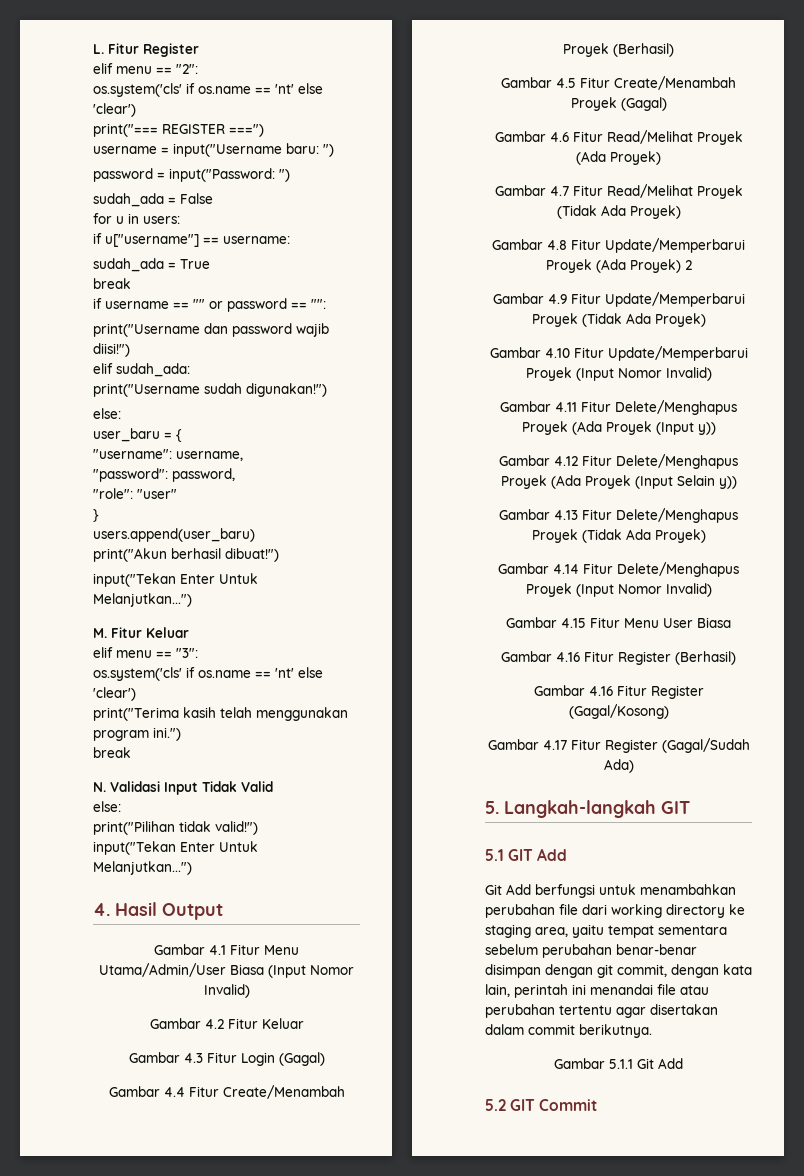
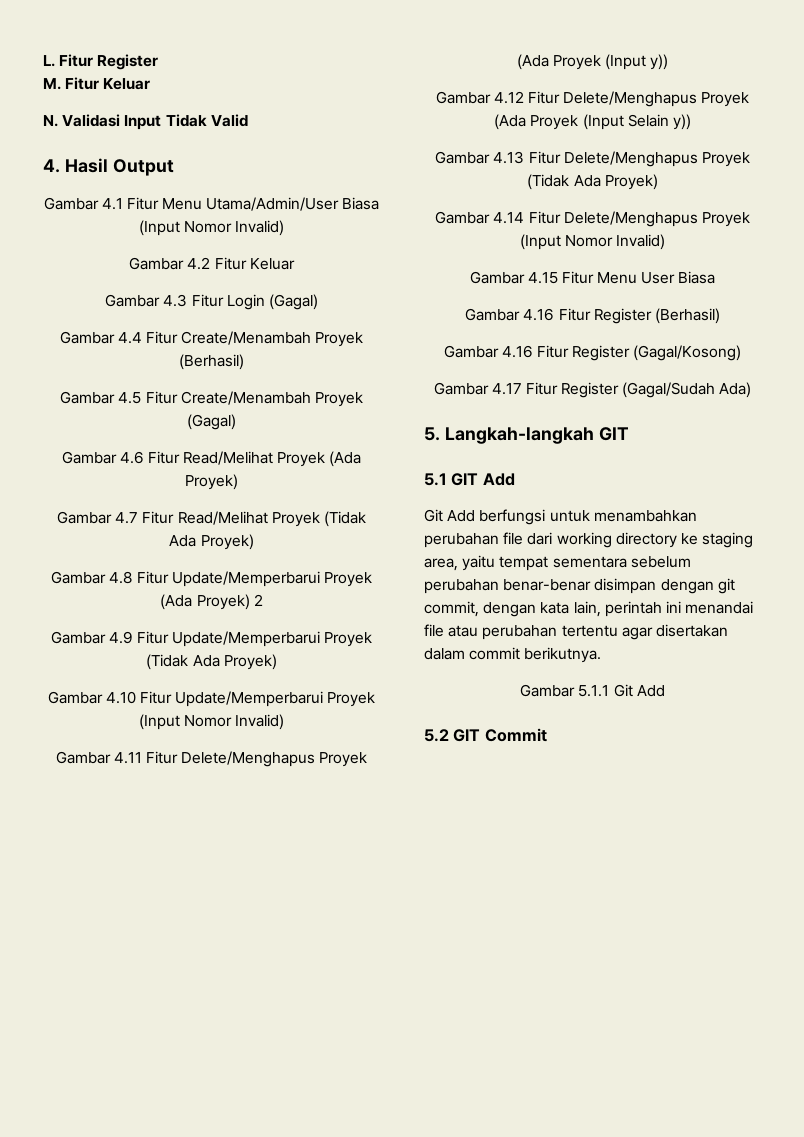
[93,63,198,74] [93,83,323,97] [93,103,136,117] [93,123,264,137] [93,143,334,157] [93,168,290,182] [93,193,213,207] [93,213,180,224] [93,233,290,247] [93,258,210,272] [93,278,131,289] [93,298,326,312] [93,323,329,337] [93,343,130,357] [93,363,190,377] [93,383,327,397] [93,408,121,419] [93,428,182,442] [93,449,243,461] [93,468,235,482] [93,488,177,499] [93,509,99,522] [93,528,255,542] [93,548,279,562] [93,573,258,587] [93,593,192,607] [93,627,189,638] [93,647,198,658] [93,667,323,681] [93,687,136,701] [93,707,348,721] [93,727,181,741] [93,747,131,758] elif menu == "2": // os.system('cls' if os.name == 'nt' else 'clear') // print("=== REGISTER ===") // username = input("Username baru: ") // password = input("Password: ") // sudah_ada = False // for u in users: // if u["username"] == username: // sudah_ada = True // break // if username == "" or password == "": // print("Username dan password wajib diisi!") // elif sudah_ada: // print("Username sudah digunakan!") // else: // user_baru = { // "username": username, // "password": password, // "role": "user" // } // users.append(user_baru) // print("Akun berhasil dibuat!") // input("Tekan Enter Untuk Melanjutkan...") // M. Fitur Keluar // elif menu == "3": // os.system('cls' if os.name == 'nt' else 'clear') // print("Terima kasih telah menggunakan program ini.") // break -> [43,77,151,90] M. Fitur Keluar
[93,801,121,812] [93,821,258,835] [93,841,258,855] [93,861,192,875] // else: // print("Pilihan tidak valid!") // input("Tekan Enter Untuk Melanjutkan...") -> (248, 120) none

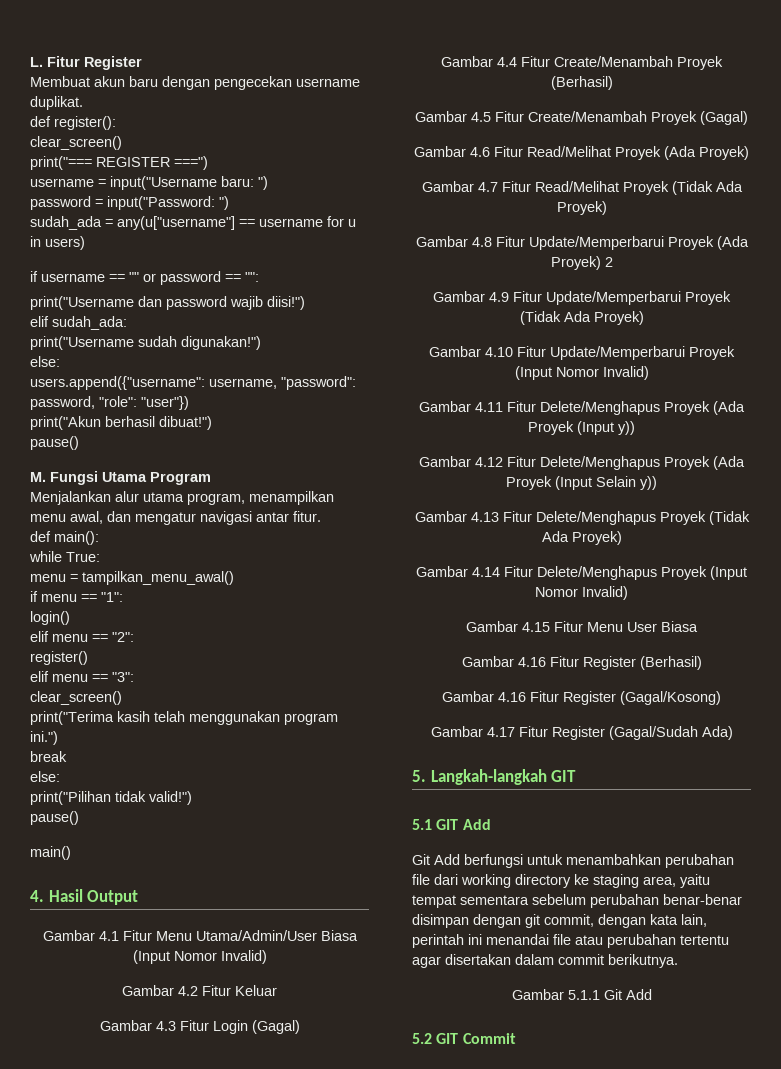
[43,77,151,90] [43,114,248,130] M. Fitur Keluar // N. Validasi Input Tidak Valid -> [30,76,360,90] [30,96,83,110] [30,116,116,130] [30,136,122,150] [30,156,208,170] [30,176,268,190] [30,196,229,210] [30,216,356,230] [30,236,85,250] [30,271,259,285] [30,296,305,310] [30,316,127,330] [30,336,261,350] [30,356,60,367] [30,376,356,390] [30,396,189,410] [30,416,212,430] [30,436,79,450] [30,471,211,485] [30,491,334,505] [30,511,321,525] [30,531,99,545] [29,551,100,562] [30,571,234,585] [30,591,123,602] [30,611,70,625] [30,631,134,642] [30,651,88,665] [30,671,134,682] [30,691,122,705] [30,711,338,725] [30,731,58,745] [30,751,67,762] [30,771,60,782] [30,791,192,805] [30,811,79,825] [30,846,71,860] Membuat akun baru dengan pengecekan username duplikat. // def register(): // clear_screen() // print("=== REGISTER ===") // username = input("Username baru: ") // password = input("Password: ") // sudah_ada = any(u["username"] == username for u in users) // if username == "" or password == "": // print("Username dan password wajib diisi!") // elif sudah_ada: // print("Username sudah digunakan!") // else: // users.append({"username": username, "password": password, "role": "user"}) // print("Akun berhasil dibuat!") // pause() // M. Fungsi Utama Program // Menjalankan alur utama program, menampilkan menu awal, dan mengatur navigasi antar fitur. // def main(): // while True: // menu = tampilkan_menu_awal() // if menu == "1": // login() // elif menu == "2": // register() // elif menu == "3": // clear_screen() // print("Terima kasih telah menggunakan program ini.") // break // else: // print("Pilihan tidak valid!") // pause() // main()

